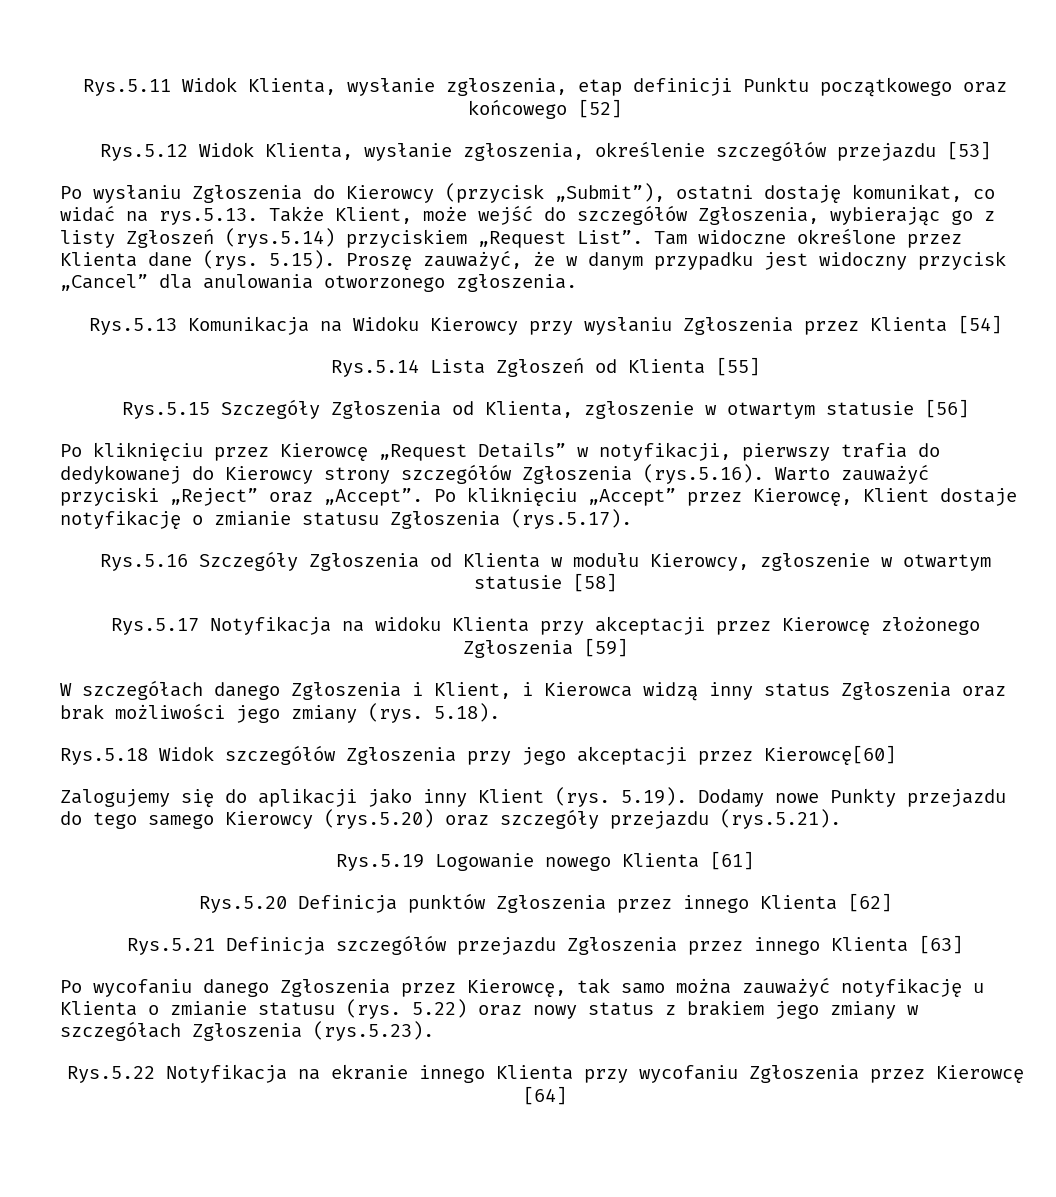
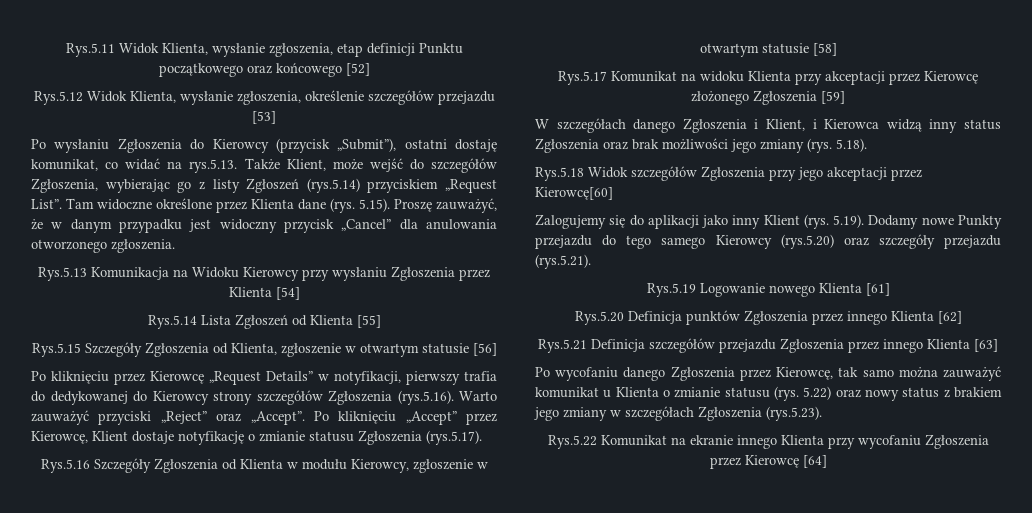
[209,616,331,635] Notyfikacja -> [611,71,677,82] Komunikat
[841,978,962,997] notyfikację -> [535,387,599,398] komunikat
[165,1064,287,1083] Notyfikacja -> [600,435,667,446] Komunikat

